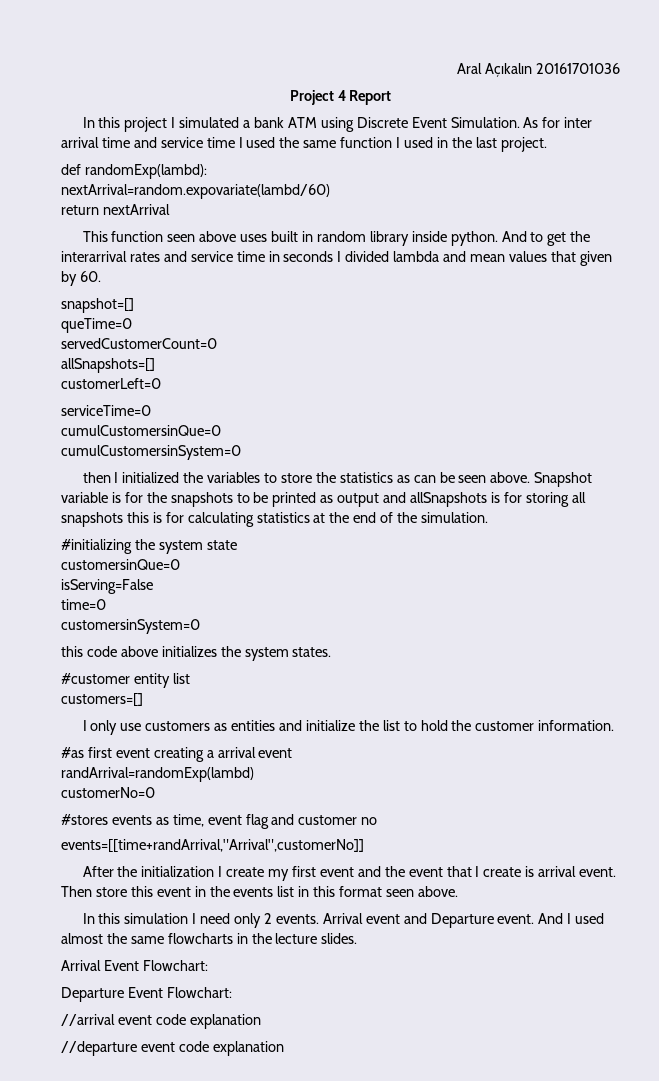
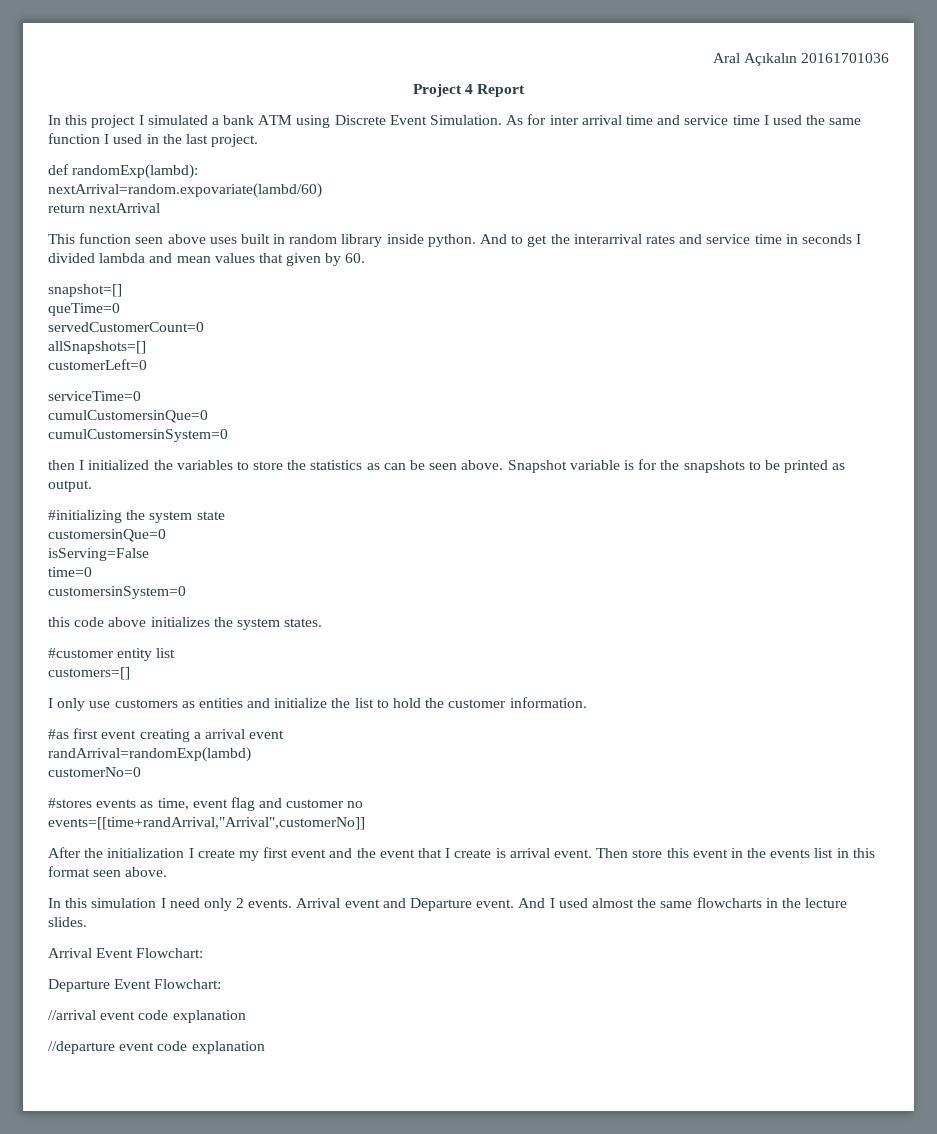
[337,492,586,507] [61,512,489,527] output and allSnapshots is for storing all snapshots this is for calculating statistics at the end of the simulation. -> [48,480,92,492] output.

